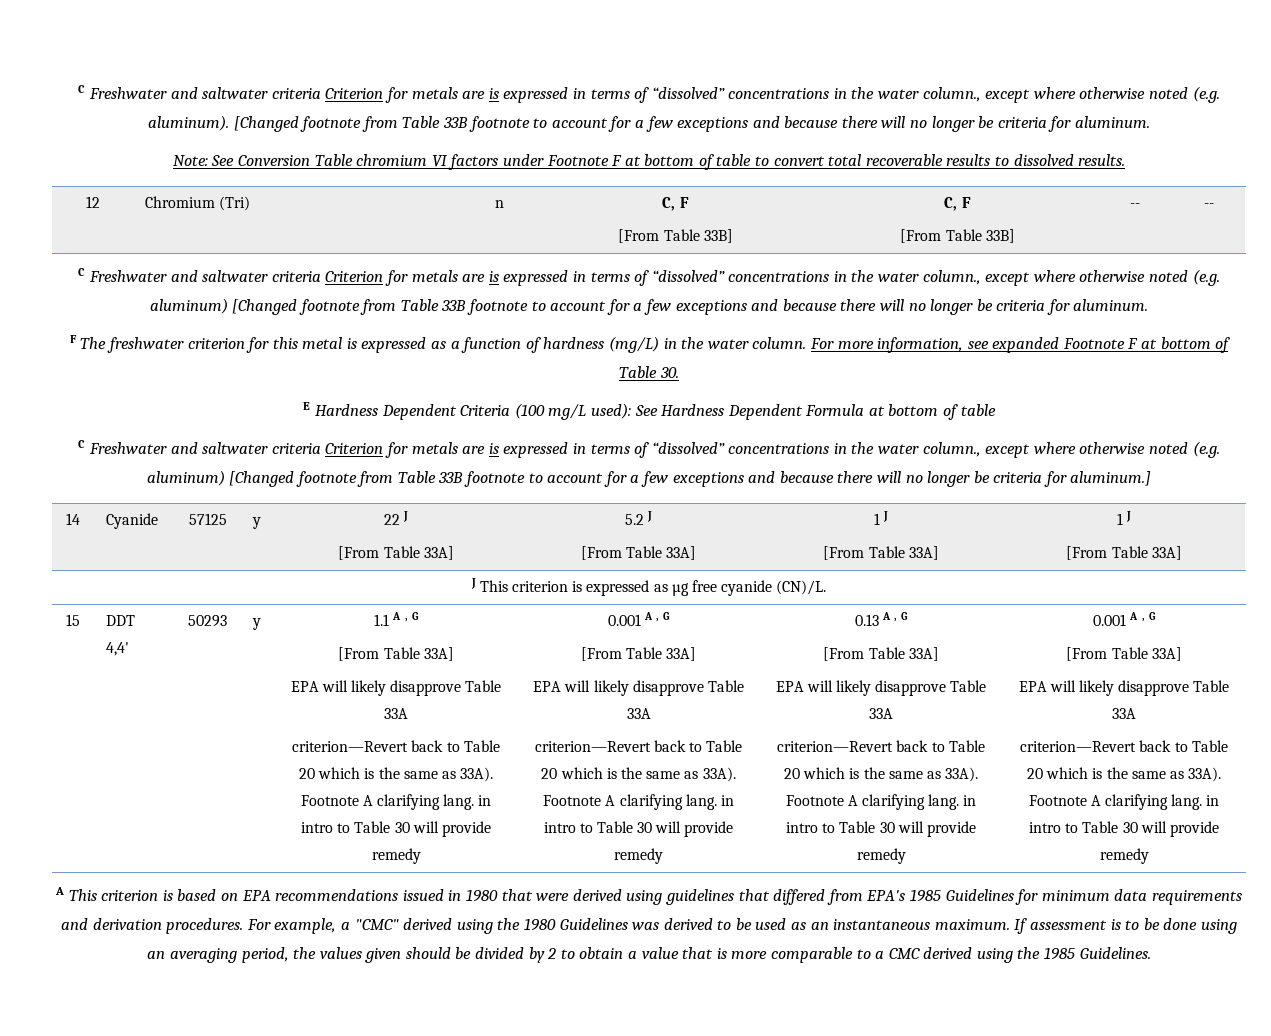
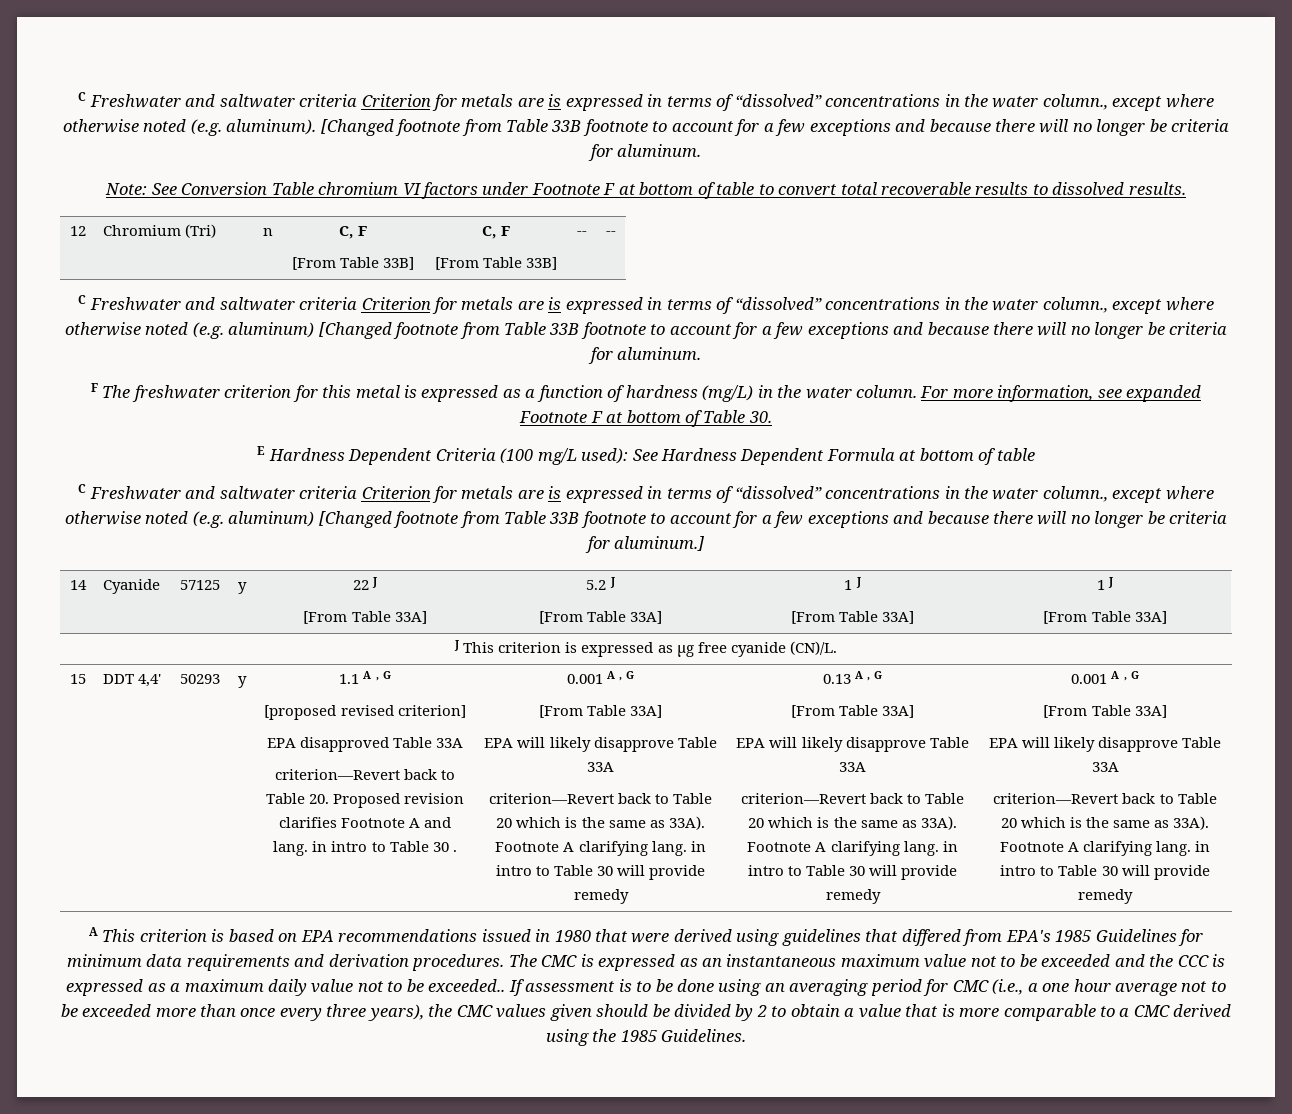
[338,647,454,661] [290,680,502,696] [384,708,408,719] [292,740,500,752] [298,767,494,782] [300,794,492,810] [301,821,491,837] [371,848,421,864] [From Table 33A] // EPA will likely disapprove Table 33A // criterion—Revert back to Table 20 which is the same as 33A). Footnote A clarifying lang. in intro to Table 30 will provide remedy -> [264,705,466,720] [266,737,464,752] [274,769,456,780] [265,793,465,808] [278,817,452,828] [273,841,457,856] [proposed revised criterion] // EPA disapproved Table 33A // criterion—Revert back to Table 20. Proposed revision clarifies Footnote A and lang. in intro to Table 30 .
[246,918,1010,934] For example, a "CMC" derived using the 1980 Guidelines was derived to be used as an instantaneous maximum. -> [508,954,1226,971] [66,979,506,996] The CMC is expressed as an instantaneous maximum value not to be exceeded and the CCC is expressed as a maximum daily value not to be exceeded..
[241,947,317,963] period, the -> [870,979,1226,996] [60,1004,493,1021] period for CMC (i.e., a one hour average not to be exceeded more than once every three years), the CMC

